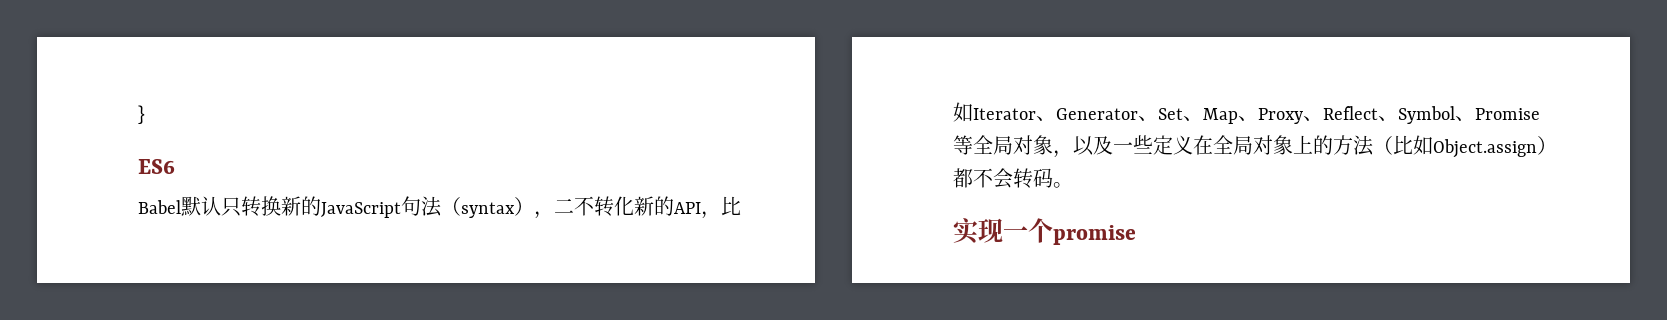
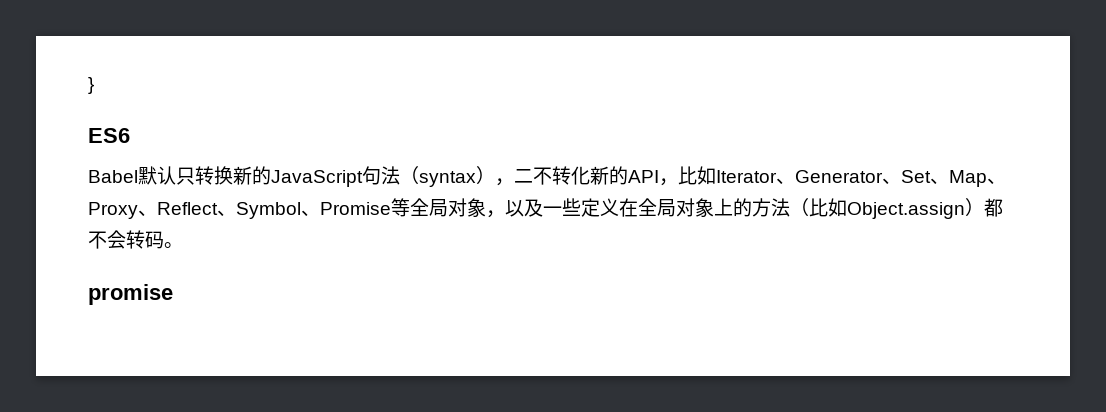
[953,218,1053,244] 实现一个 -> (183, 245) none

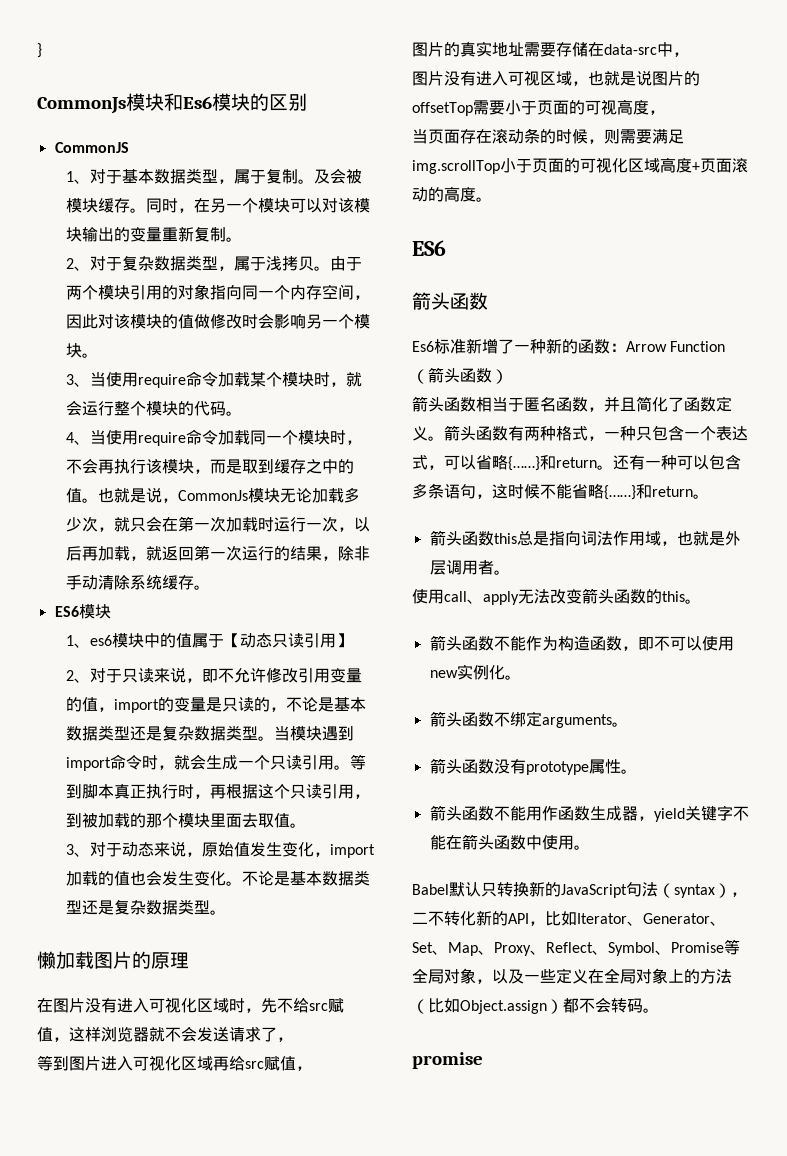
[88,128,130,143] ES6 -> [37,93,307,114] [54,142,129,153] [66,168,363,184] [66,198,371,213] [66,226,243,242] [66,255,363,271] [66,284,371,300] [66,313,371,329] [66,343,99,358] [66,371,363,388] [66,400,243,416] [66,429,363,446] [66,458,355,474] [66,487,361,503] [66,516,371,532] [66,545,371,561] [66,575,211,590] [54,604,111,619] [66,633,353,648] [66,667,363,683] [66,697,367,713] [66,725,355,741] [66,754,367,771] [66,784,371,799] [66,813,307,828] [66,841,376,858] [66,870,371,886] [66,899,227,915] [37,951,189,969] [37,997,344,1013] [37,1026,293,1042] [37,1055,312,1071] [412,41,689,57] [412,70,700,86] [412,99,665,116] [412,128,684,144] [412,157,748,174] [412,186,492,202] [412,240,446,256] [412,292,488,310] [412,338,726,354] [412,367,508,384] [412,396,732,412] [412,425,748,441] [412,454,741,471] [412,483,709,500] [429,530,741,546] [429,560,510,575] [412,588,701,605] [429,635,734,651] [429,664,521,680] [429,711,628,728] [429,758,637,775] [429,805,749,822] [429,834,590,850] CommonJs模块和Es6模块的区别 // CommonJS // 1、对于基本数据类型，属于复制。及会被模块缓存。同时，在另一个模块可以对该模块输出的变量重新复制。 // 2、对于复杂数据类型，属于浅拷贝。由于两个模块引用的对象指向同一个内存空间，因此对该模块的值做修改时会影响另一个模块。 // 3、当使用require命令加载某个模块时，就会运行整个模块的代码。 // 4、当使用require命令加载同一个模块时，不会再执行该模块，而是取到缓存之中的值。也就是说，CommonJs模块无论加载多少次，就只会在第一次加载时运行一次，以后再加载，就返回第一次运行的结果，除非手动清除系统缓存。 // ES6模块 // 1、es6模块中的值属于【动态只读引用】 // 2、对于只读来说，即不允许修改引用变量的值，import的变量是只读的，不论是基本数据类型还是复杂数据类型。当模块遇到import命令时，就会生成一个只读引用。等到脚本真正执行时，再根据这个只读引用，到被加载的那个模块里面去取值。 // 3、对于动态来说，原始值发生变化，import加载的值也会发生变化。不论是基本数据类型还是复杂数据类型。 // 懒加载图片的原理 // 在图片没有进入可视化区域时，先不给src赋值，这样浏览器就不会发送请求了， // 等到图片进入可视化区域再给src赋值， // 图片的真实地址需要存储在data-src中， // 图片没有进入可视区域，也就是说图片的offsetTop需要小于页面的可视高度， // 当页面存在滚动条的时候，则需要满足img.scrollTop小于页面的可视化区域高度+页面滚动的高度。 // ES6 // 箭头函数 // Es6标准新增了一种新的函数：Arrow Function（箭头函数） // 箭头函数相当于匿名函数，并且简化了函数定义。箭头函数有两种格式，一种只包含一个表达式，可以省略{……}和return。还有一种可以包含多条语句，这时候不能省略{……}和return。 // 箭头函数this总是指向词法作用域，也就是外层调用者。 // 使用call、apply无法改变箭头函数的this。 // 箭头函数不能作为构造函数，即不可以使用new实例化。 // 箭头函数不绑定arguments。 // 箭头函数没有prototype属性。 // 箭头函数不能用作函数生成器，yield关键字不能在箭头函数中使用。

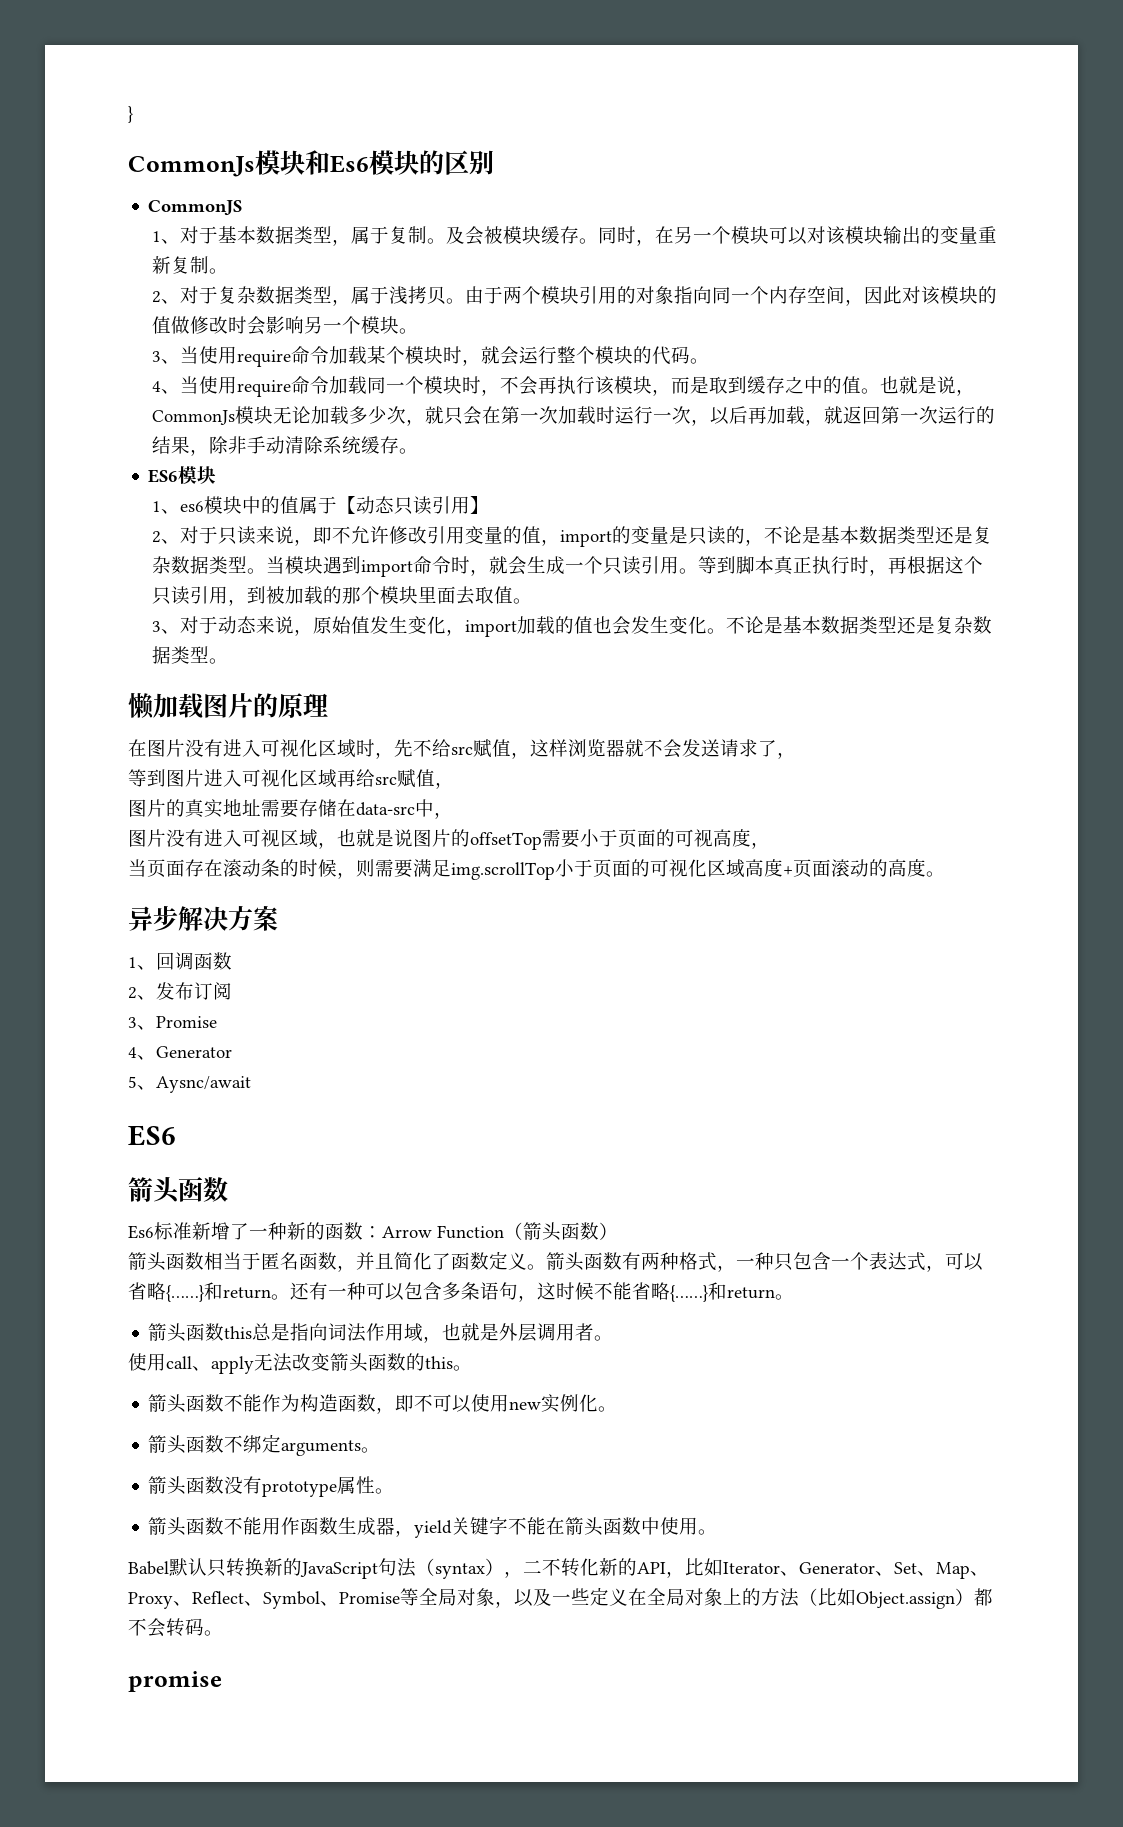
(492, 199) none -> [128,906,278,931] [128,952,232,970] [128,982,232,1000] [128,1016,217,1030] [128,1046,232,1060] [128,1076,251,1093] // 异步解决方案 // 1、回调函数 // 2、发布订阅 // 3、Promise // 4、Generator // 5、Aysnc/await

